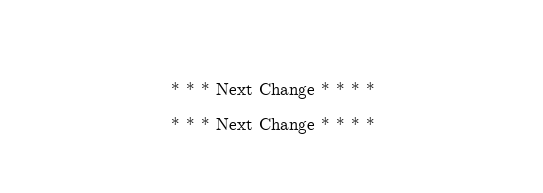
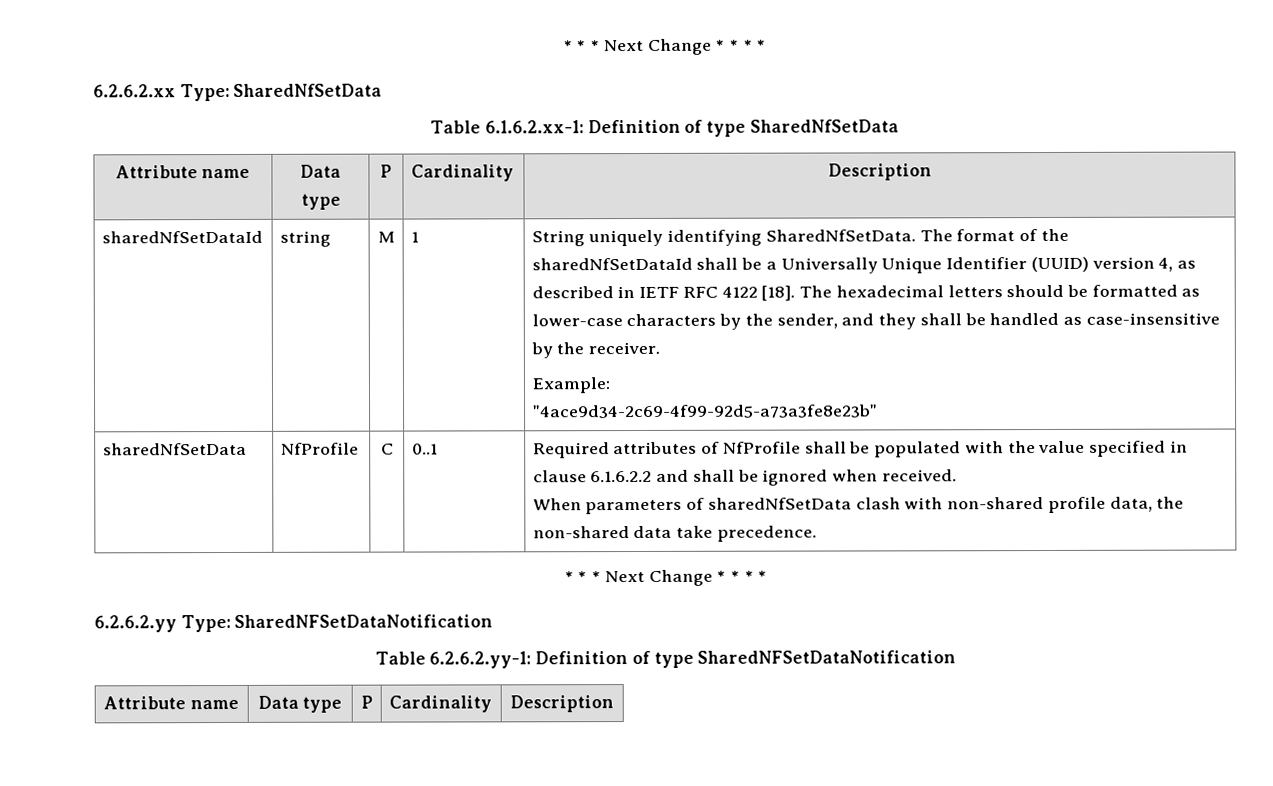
[170,82,375,99] [170,117,375,134] * * * Next Change * * * * // * * * Next Change * * * * -> [562,38,767,55] [93,83,383,102] [430,119,899,137] [114,165,251,179] [300,164,341,178] [300,193,341,210] [380,164,392,178] [410,164,514,182] [827,163,932,181] [101,230,263,244] [279,230,331,247] [377,231,395,243] [410,231,419,243] [531,228,1069,247] [531,256,1196,274] [531,284,1201,301] [531,312,1220,330] [530,341,661,359] [531,377,611,394] [532,404,878,419] [102,442,247,456] [280,442,359,455] [380,443,394,455] [411,443,438,455] [532,440,1188,459] [532,469,957,486] [532,496,1185,515] [532,525,817,542] [563,569,768,586] [94,614,494,633] [374,650,957,669] [103,696,239,710] [257,695,343,713] [360,695,373,709] [388,695,492,713] [510,695,614,713] * * * Next Change * * * * // 6.2.6.2.xx Type: SharedNfSetData // Table 6.1.6.2.xx-1: Definition of type SharedNfSetData // Attribute name | Data type | P | Cardinality | Description // sharedNfSetDataId | string | M | 1 | String uniquely identifying SharedNfSetData. The format of the sharedNfSetDataId shall be a Universally Unique Identifier (UUID) version 4, as described in IETF RFC 4122 [18]. The hexadecimal letters should be formatted as lower-case characters by the sender, and they shall be handled as case-insensitive by the receiver. // Example: // "4ace9d34-2c69-4f99-92d5-a73a3fe8e23b" // sharedNfSetData | NfProfile | C | 0..1 | Required attributes of NfProfile shall be populated with the value specified in clause 6.1.6.2.2 and shall be ignored when received. // When parameters of sharedNfSetData clash with non-shared profile data, the non-shared data take precedence. // * * * Next Change * * * * // 6.2.6.2.yy Type: SharedNFSetDataNotification // Table 6.2.6.2.yy-1: Definition of type SharedNFSetDataNotification // Attribute name | Data type | P | Cardinality | Description

